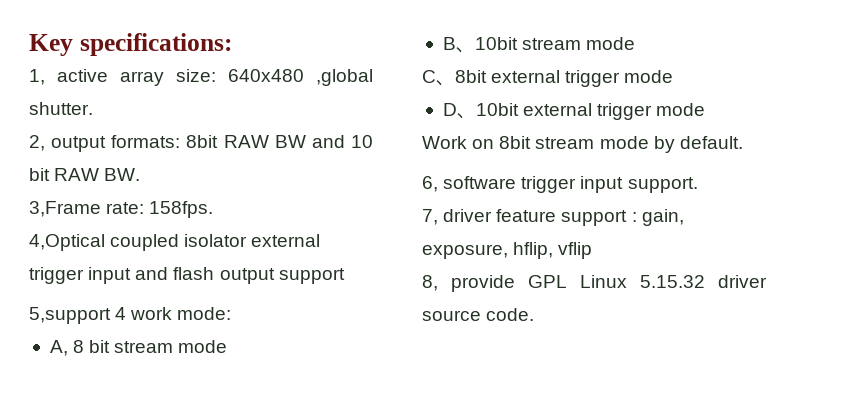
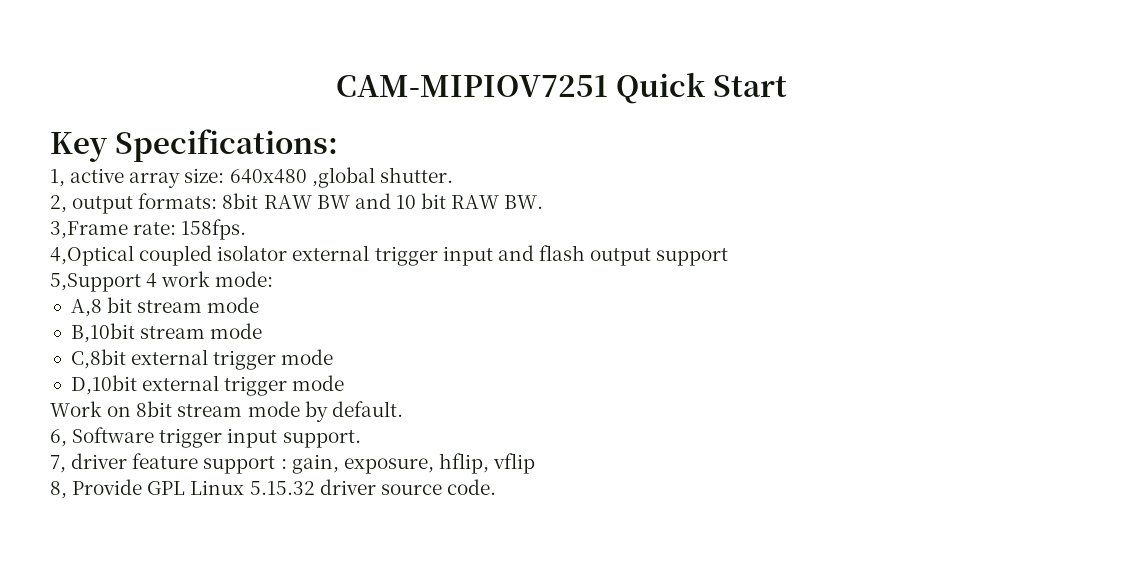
[29,33,232,56] Key specifications: -> [336,72,787,104] [50,129,338,162] CAM-MIPIOV7251 Quick Start // Key Specifications:
[29,307,111,324] 5,support -> [50,273,141,292] 5,Support
[49,340,85,356] A, 8 -> [70,299,102,317] A,8
[442,37,636,53] [422,70,674,87] [442,103,519,119] B、10bit stream mode // C、8bit external trigger mode // D、10bit -> [70,323,263,343] [70,349,334,370] [70,375,137,395] B,10bit stream mode // C,8bit external trigger mode // D,10bit
[443,176,517,189] software -> [72,427,155,443] Software
[451,275,515,292] provide -> [72,479,143,495] Provide

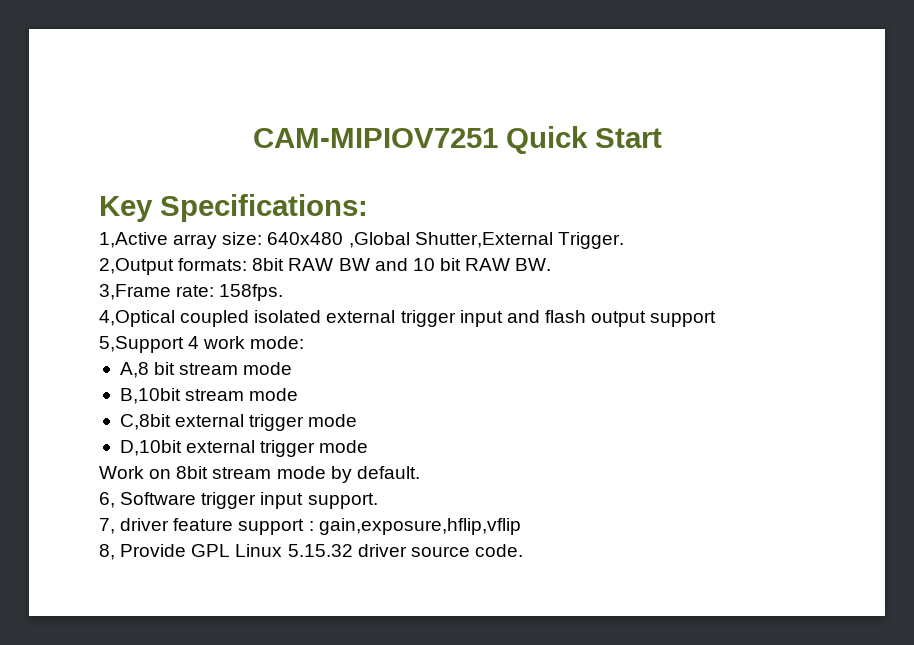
[50,168,125,187] 1, active -> [99,232,168,248] 1,Active
[311,167,453,188] [50,195,134,214] ,global shutter. // 2, output -> [348,232,624,249] [99,258,174,275] ,Global Shutter,External Trigger. // 2,Output
[217,245,288,261] isolator -> [254,310,322,323] isolated
[291,453,536,474] gain, exposure, hflip, vflip -> [318,518,521,535] gain,exposure,hflip,vflip

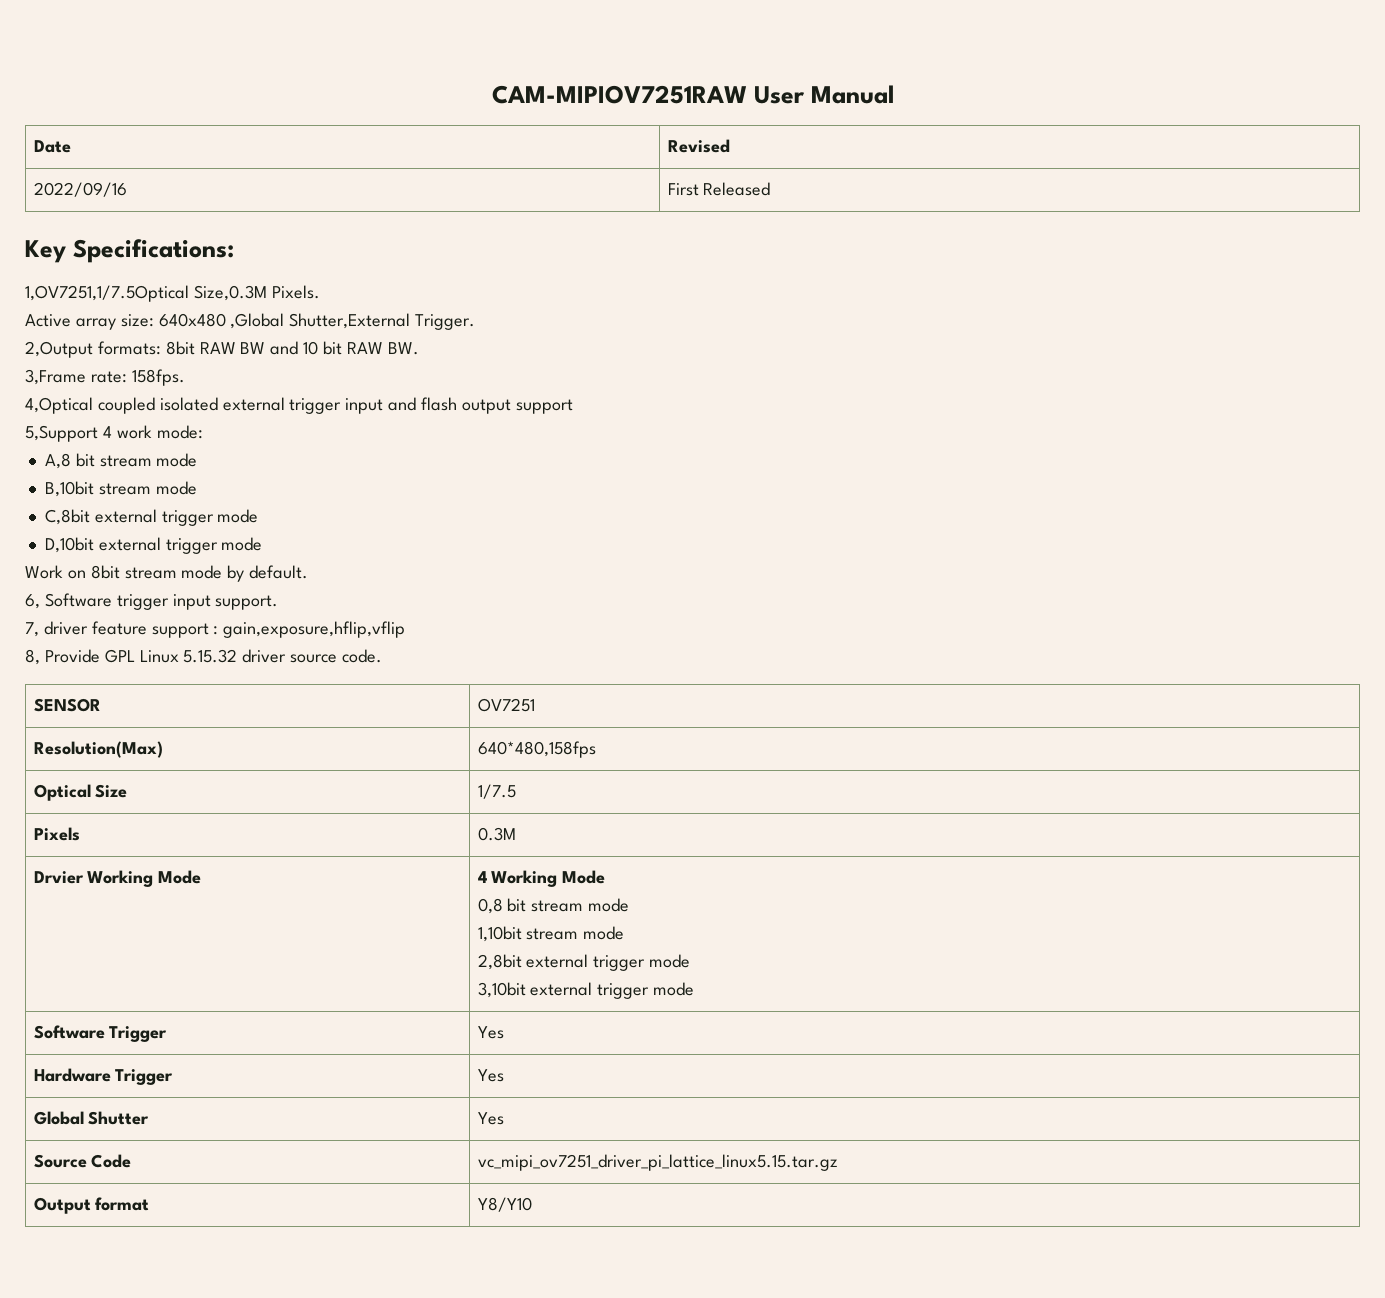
[252,126,662,154] [99,194,368,222] [99,232,168,248] CAM-MIPIOV7251 Quick Start // Key Specifications: // 1,Active -> [491,85,894,104] [33,140,71,153] [667,139,730,153] [33,182,127,197] [667,182,771,196] [25,239,234,263] [25,285,320,302] [25,314,71,327] CAM-MIPIOV7251RAW User Manual // Date | Revised // 2022/09/16 | First Released // Key Specifications: // 1,OV7251,1/7.5Optical Size,0.3M Pixels. // Active
(523, 550) none -> [33,698,101,712] [477,698,535,712] [33,741,163,758] [477,741,596,758] [33,784,128,801] [477,784,516,799] [33,827,80,841] [477,827,516,841] [33,870,202,887] [477,870,606,887] [477,898,630,914] [477,926,625,942] [477,954,691,971] [477,982,695,999] [33,1025,168,1042] [477,1026,504,1039] [33,1068,174,1085] [477,1069,504,1082] [33,1111,150,1125] [477,1112,504,1125] [33,1154,132,1168] [477,1154,838,1171] [33,1197,150,1214] [477,1197,532,1212] // SENSOR | OV7251 // Resolution(Max) | 640*480,158fps // Optical Size | 1/7.5 // Pixels | 0.3M // Drvier Working Mode | 4 Working Mode // 0,8 bit stream mode // 1,10bit stream mode // 2,8bit external trigger mode // 3,10bit external trigger mode // Software Trigger | Yes // Hardware Trigger | Yes // Global Shutter | Yes // Source Code | vc_mipi_ov7251_driver_pi_lattice_linux5.15.tar.gz // Output format | Y8/Y10

